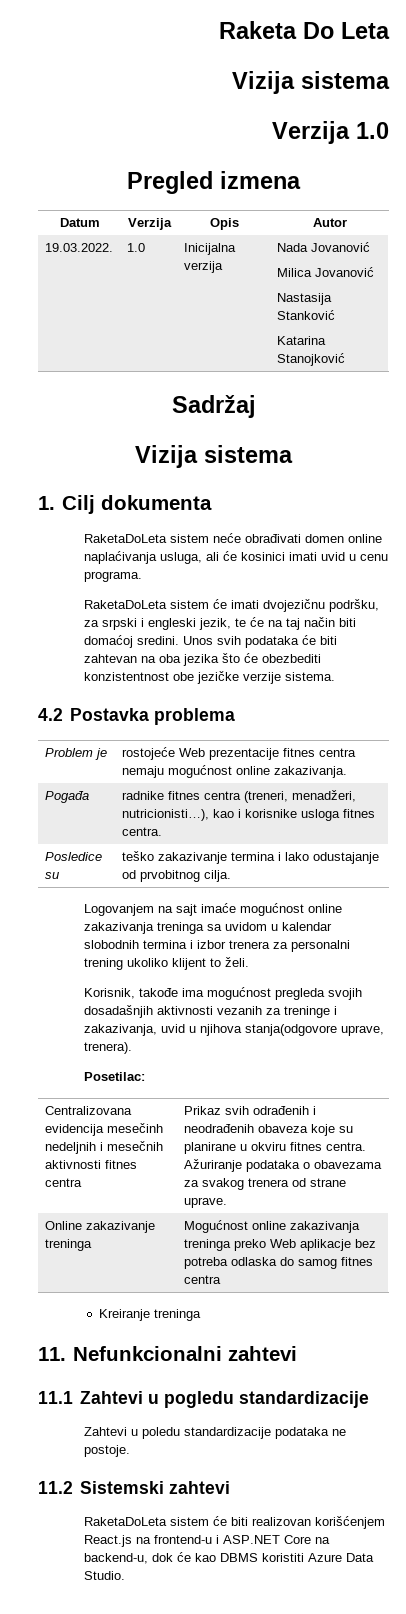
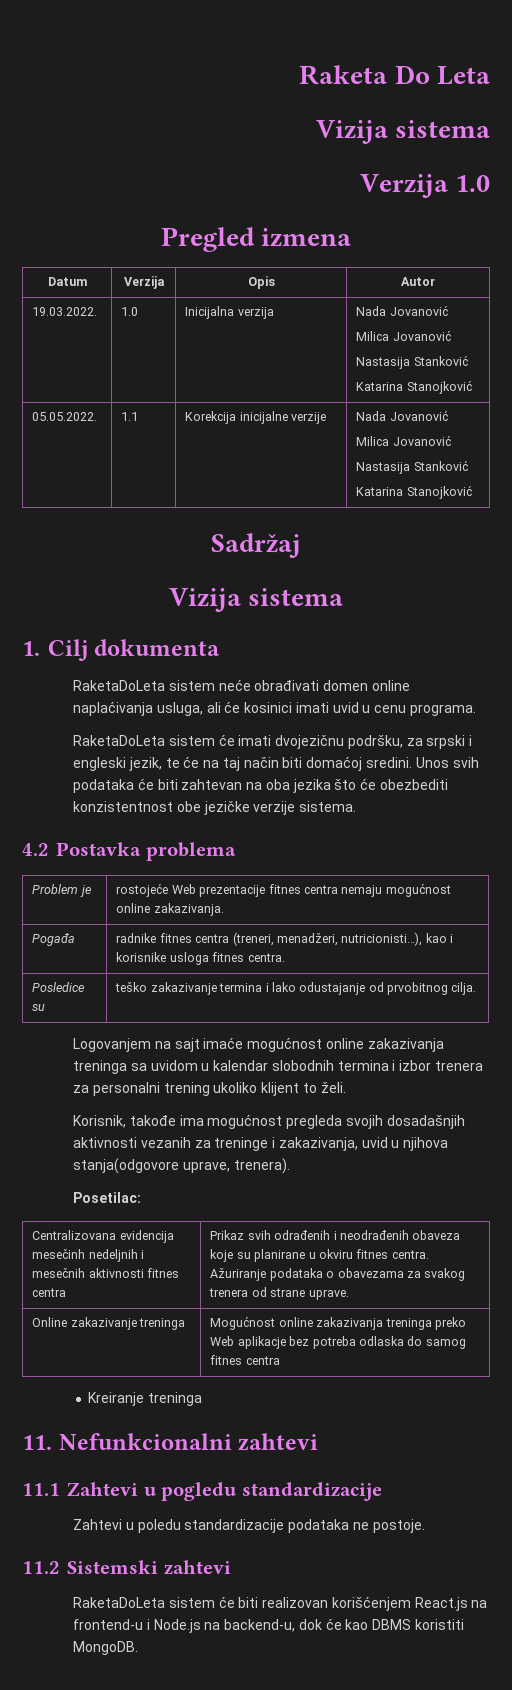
(345, 359) none -> [32,412,98,421] [121,412,139,421] [185,411,327,424] [356,410,448,421] [356,435,451,446] [356,460,468,474] [356,485,472,499] // 05.05.2022. | 1.1 | Korekcija inicijalne verzije | Nada Jovanović // Milica Jovanović // Nastasija Stanković // Katarina Stanojković
[223,1535,312,1544] ASP.NET Core -> [153,1619,201,1633] Node.js
[308,1553,375,1562] [84,1571,126,1580] Azure Data Studio. -> [72,1641,138,1655] MongoDB.

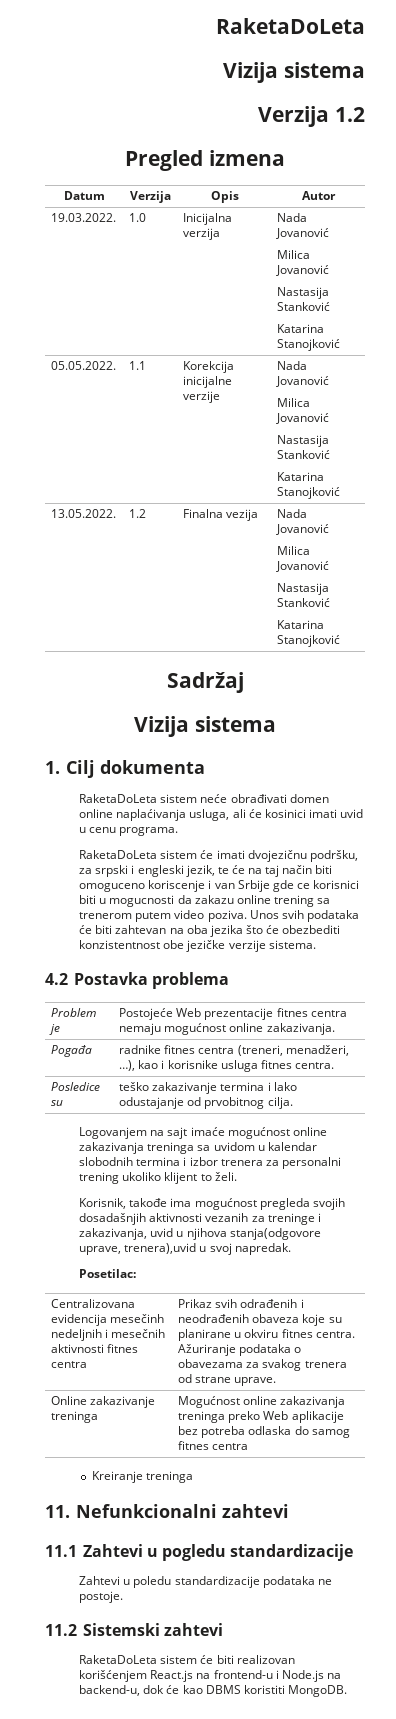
[299,65,490,85] Raketa Do Leta -> [216,18,365,34] RaketaDoLeta
[455,175,490,192] 1.0 -> [335,107,365,122] 1.2
(472, 492) none -> [51,509,117,518] [129,509,147,518] [183,509,259,521] [277,509,308,518] [276,524,330,535] [277,546,311,555] [276,561,330,572] [277,583,330,595] [277,598,331,607] [277,620,325,629] [277,635,341,647] // 13.05.2022. | 1.2 | Finalna vezija | Nada Jovanović // Milica Jovanović // Nastasija Stanković // Katarina Stanojković
[306,756,413,771] domaćoj sredini. -> [79,880,359,892] [79,895,330,907] [79,910,247,922] omoguceno koriscenje i van Srbije gde ce korisnici biti u mogucnosti da zakazu online trening sa trenerom putem video poziva.
[116,883,169,897] rostojeće -> [119,1008,174,1020] Postojeće
[341,932,423,946] nutricionisti…), -> [119,1060,136,1071] …),
[169,952,209,965] usloga -> [220,1060,258,1072] usluga
[233,1158,290,1174] trenera). -> [124,1243,291,1255] trenera),uvid u svoj napredak.
[237,1336,286,1349] aplikacje -> [291,1411,344,1423] aplikacije

